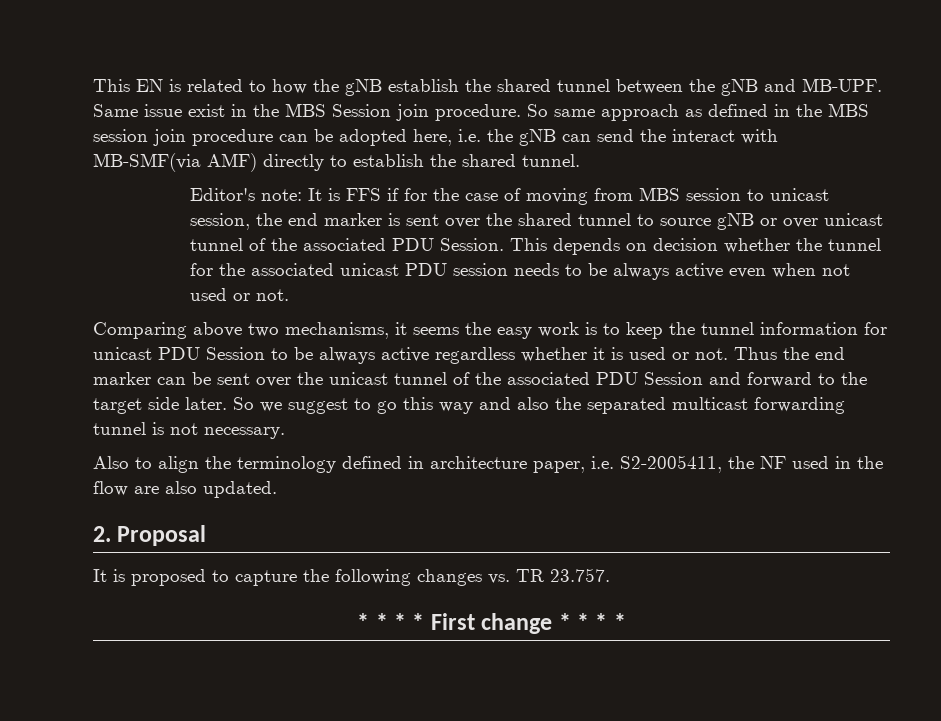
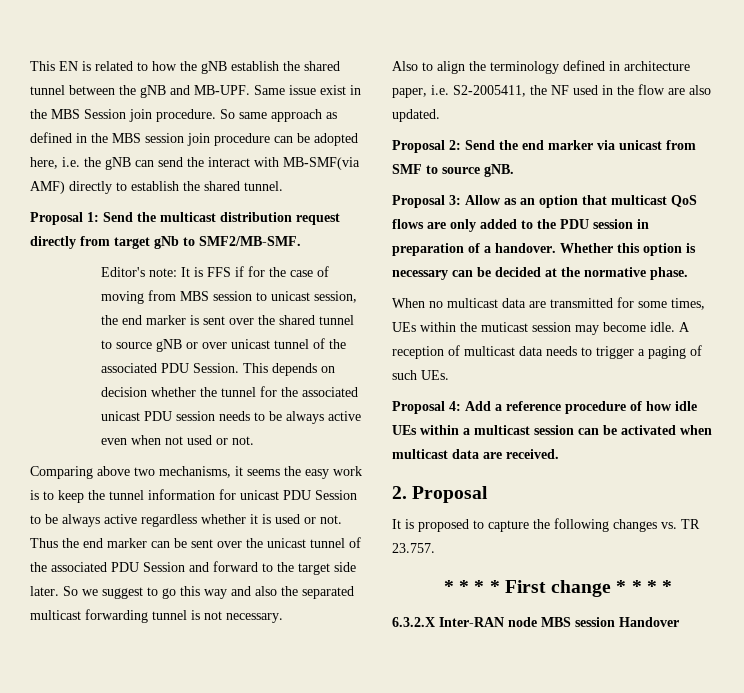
(580, 160) none -> [30,212,340,225] [30,236,301,249] // Proposal 1: Send the multicast distribution request directly from target gNb to SMF2/MB-SMF.
(277, 489) none -> [392,140,696,153] [392,164,514,177] [392,195,697,208] [392,219,649,232] [392,243,696,256] [392,267,688,280] [392,297,705,310] [392,322,690,335] [392,345,702,359] [392,370,449,380] [392,401,697,414] [392,425,712,435] [392,449,559,459] // Proposal 2: Send the end marker via unicast from SMF to source gNB. // Proposal 3: Allow as an option that multicast QoS flows are only added to the PDU session in preparation of a handover. Whether this option is necessary can be decided at the normative phase. // When no multicast data are transmitted for some times, UEs within the muticast session may become idle. A reception of multicast data needs to trigger a paging of such UEs. // Proposal 4: Add a reference procedure of how idle UEs within a multicast session can be activated when multicast data are received.
(626, 621) none -> [392,617,679,627] // 6.3.2.X Inter-RAN node MBS session Handover

